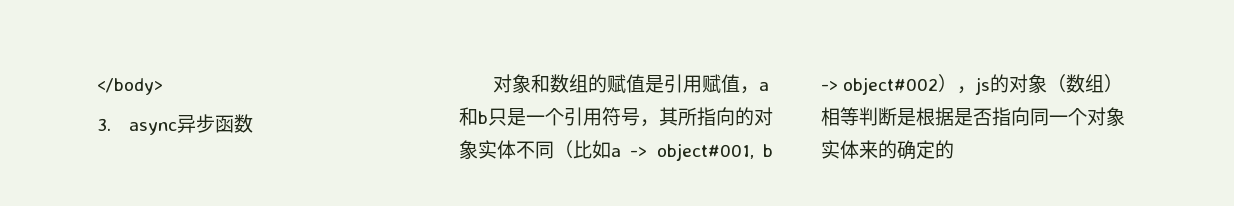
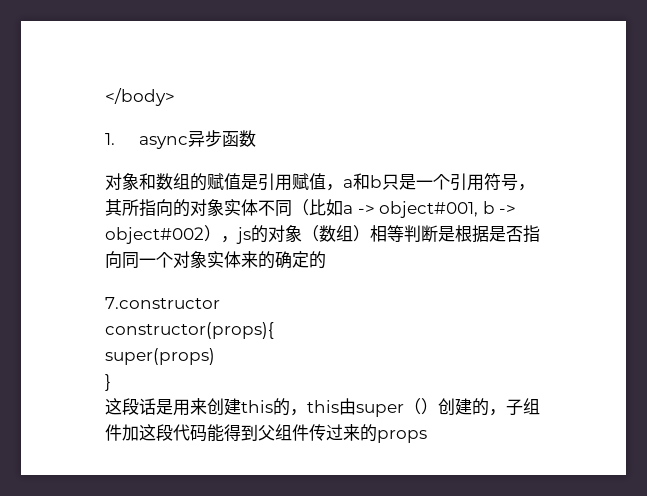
[97,118,111,131] 3. -> [105,133,115,145] 1.
(954, 149) none -> [105,297,220,309] [105,322,274,339] [105,348,215,365] [105,374,111,391] [105,398,540,417] [105,424,427,443] // 7.constructor // constructor(props){ // super(props) // } // 这段话是用来创建this的，this由super（）创建的，子组件加这段代码能得到父组件传过来的props

